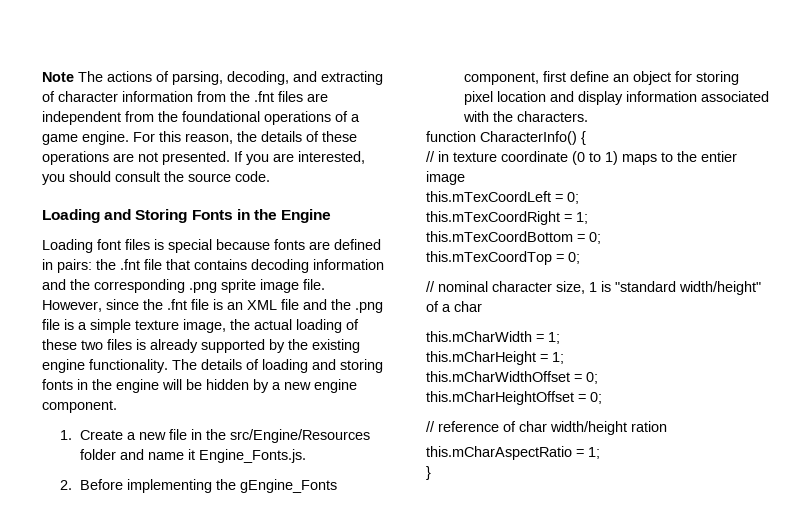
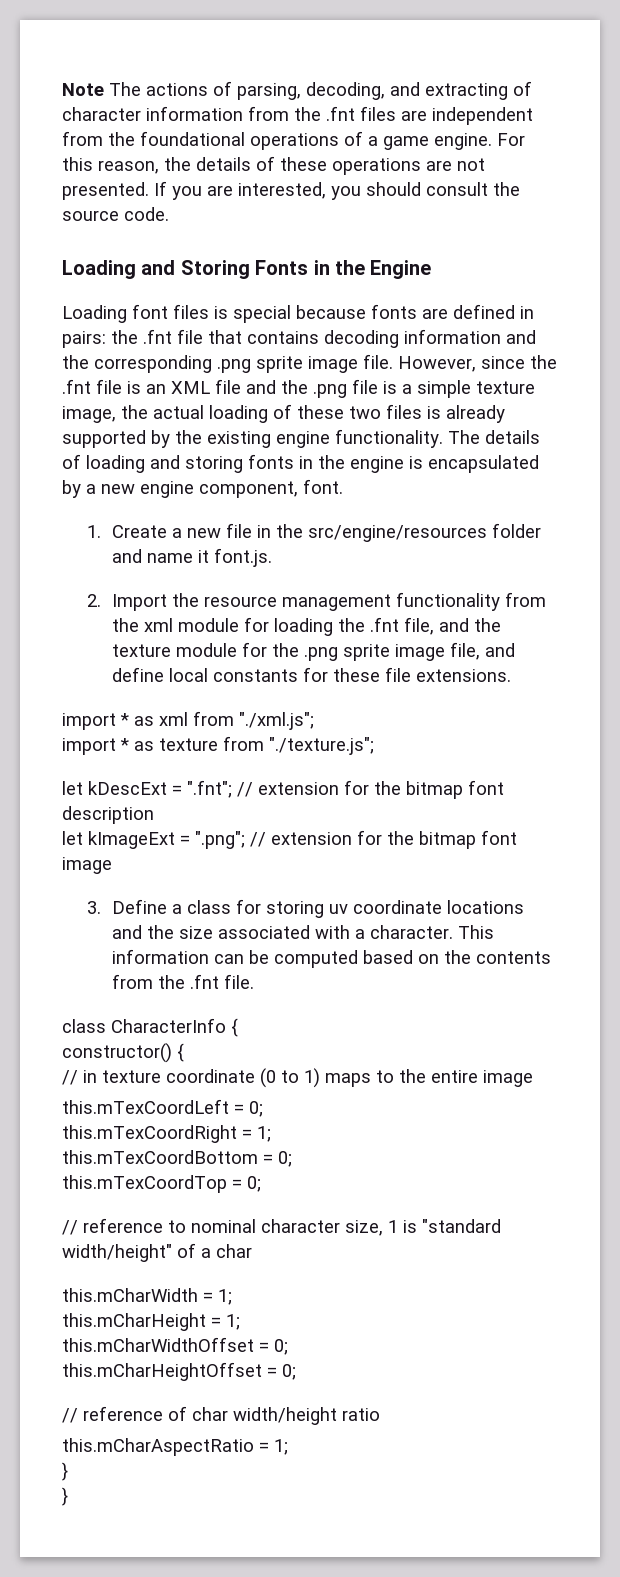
[162,379,249,390] will be hidden -> [409,455,539,473] is encapsulated
[42,400,117,413] component. -> [199,479,343,498] component, font.
[229,429,370,443] src/Engine/Resources -> [308,525,488,542] src/engine/resources
[198,449,306,463] Engine_Fonts.js. -> [214,548,273,567] font.js.
[79,479,337,493] [463,71,739,85] [463,91,769,105] [462,111,588,122] [426,131,577,145] Before implementing the gEngine_Fonts component, first define an object for storing pixel location and display information associated with the characters. // function CharacterInfo() -> [112,592,547,611] [112,617,502,636] [112,642,516,661] [112,667,512,682] [62,711,314,730] [62,736,374,755] [62,780,504,799] [62,806,154,824] [62,830,517,849] [62,857,112,874] [87,899,525,918] [112,925,495,939] [112,949,552,968] [112,974,255,989] [62,1018,238,1037] [62,1043,172,1063] Import the resource management functionality from the xml module for loading the .fnt file, and the texture module for the .png sprite image file, and define local constants for these file extensions. // import * as xml from "./xml.js"; // import * as texture from "./texture.js"; // let kDescExt = ".fnt"; // extension for the bitmap font description // let kImageExt = ".png"; // extension for the bitmap font image // 3. Define a class for storing uv coordinate locations and the size associated with a character. This information can be computed based on the contents from the .fnt file. // class CharacterInfo { // constructor()
[701,151,737,162] entier -> [431,1070,478,1083] entire
(435, 286) none -> [83,1218,186,1233] reference to
[631,421,667,432] ration -> [342,1408,380,1421] ratio
(431, 473) none -> [62,1487,68,1506] // }

